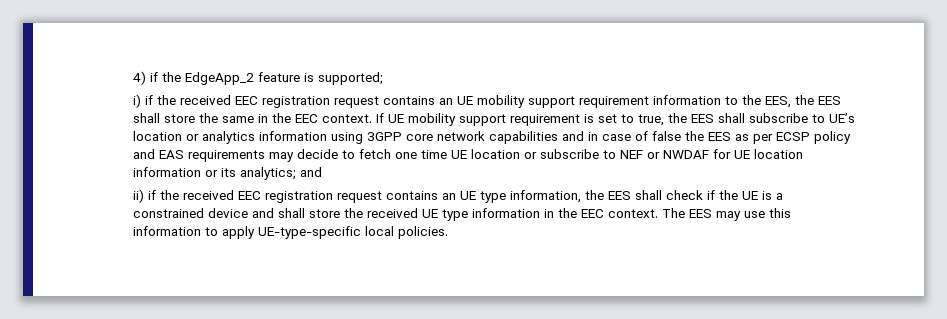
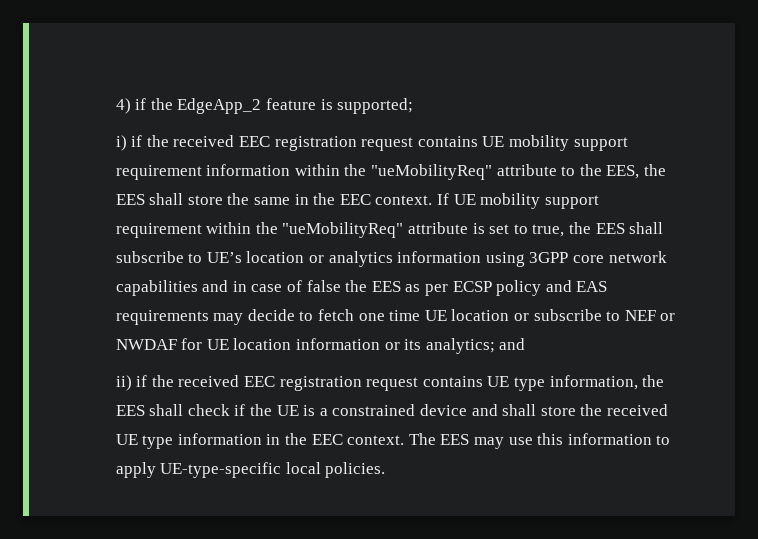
[438,98,453,105] an -> (478, 141) none
(721, 100) none -> [294,164,557,180] within the "ueMobilityReq" attribute
(580, 120) none -> [206,222,469,238] within the "ueMobilityReq" attribute
[441,193,456,200] an -> (483, 381) none

